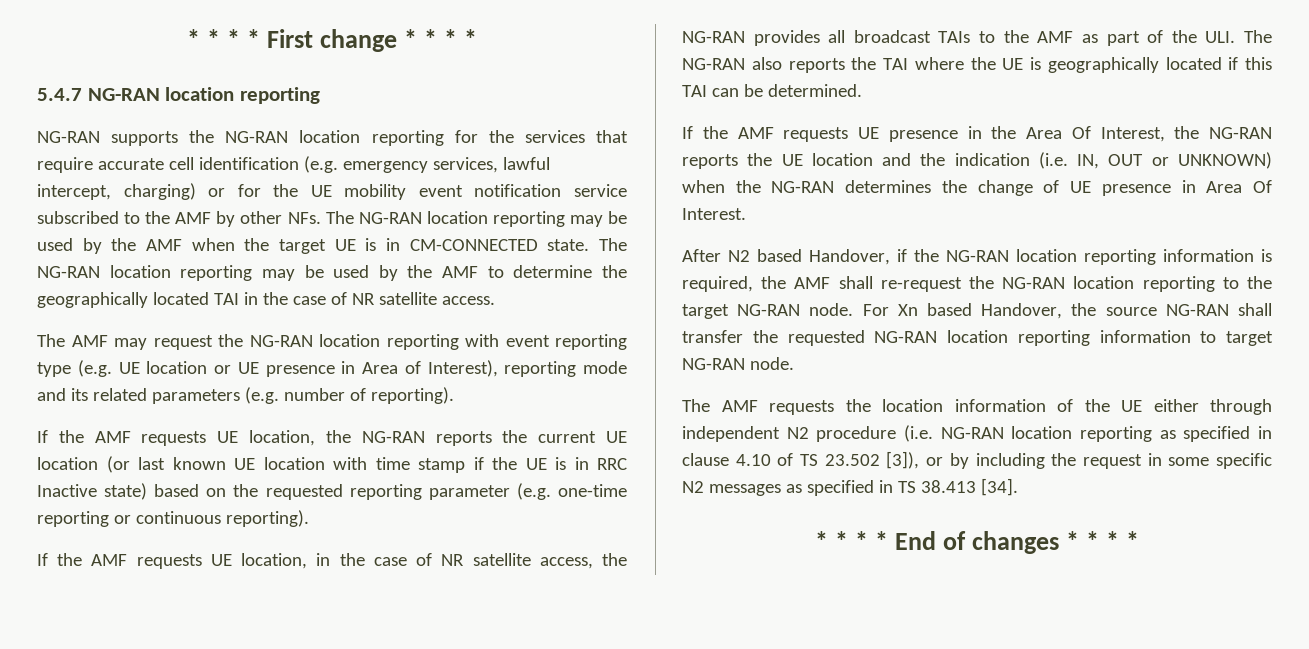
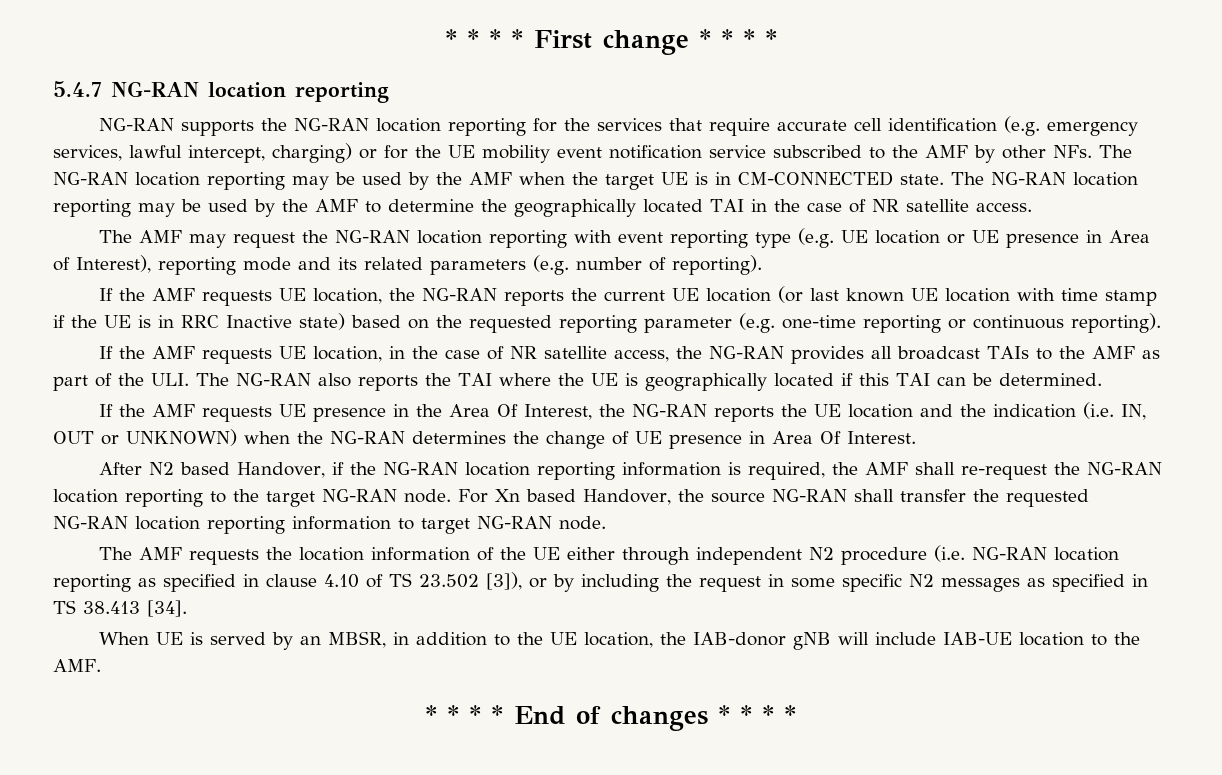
(1018, 487) none -> [98,631,1140,650] [53,659,101,672] // When UE is served by an MBSR, in addition to the UE location, the IAB-donor gNB will include IAB-UE location to the AMF.

